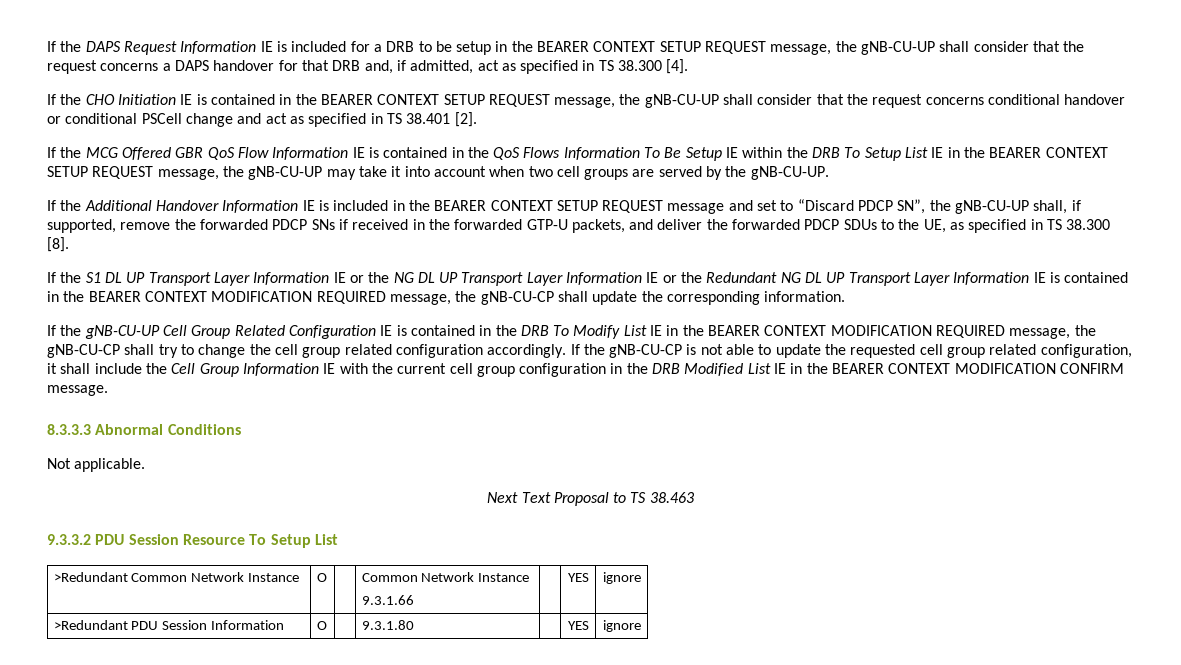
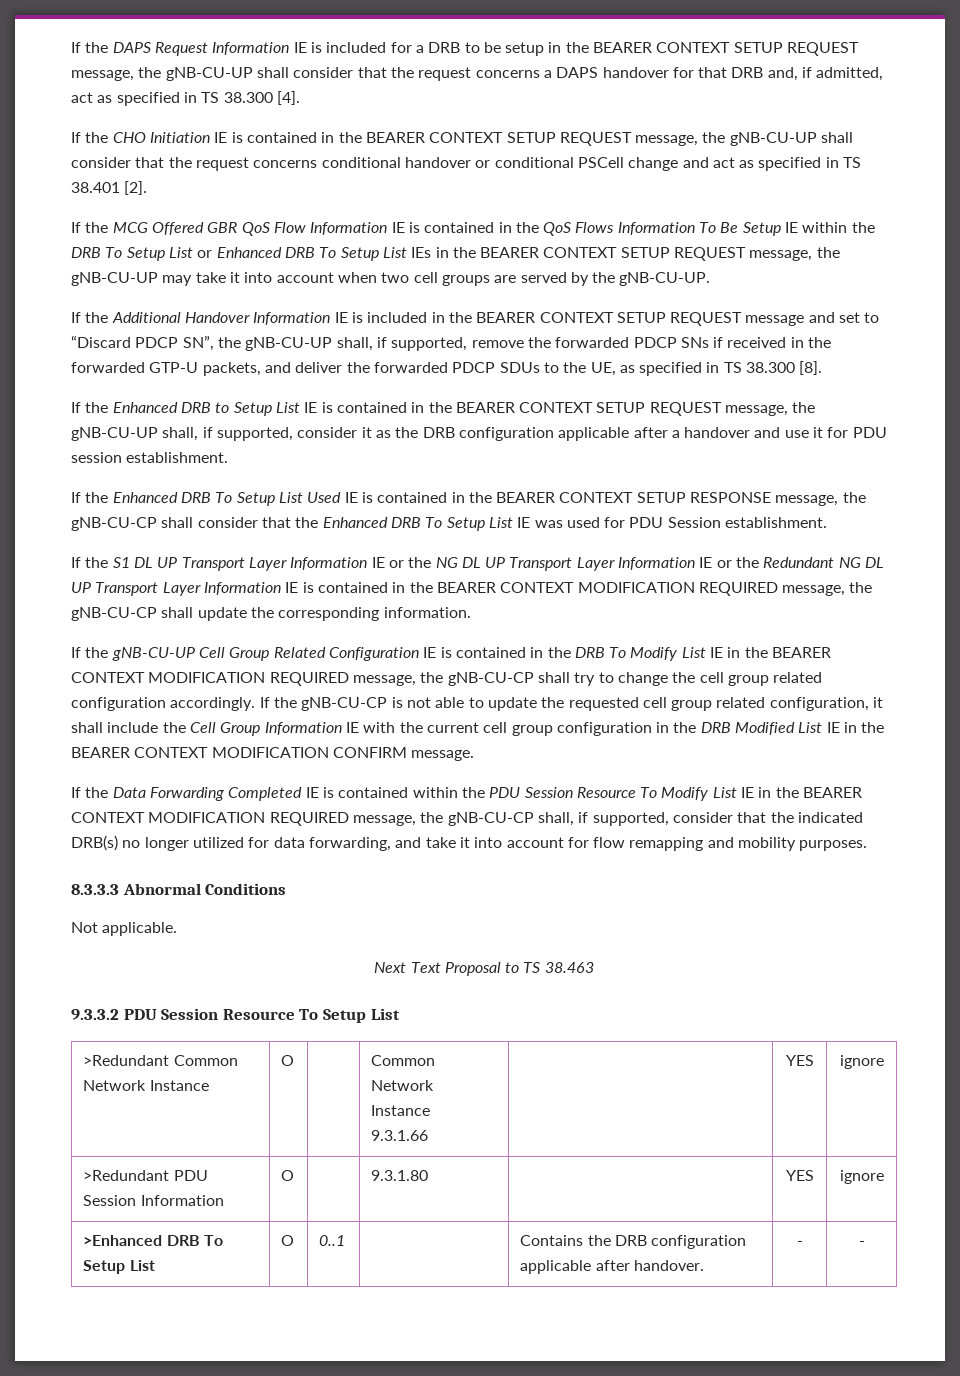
[931,147,944,158] IE -> [197,247,432,261] or Enhanced DRB To Setup List IEs
(69, 244) none -> [71,402,816,416] [71,427,887,441] [71,452,229,463] [71,492,866,506] [71,517,828,531] // If the Enhanced DRB to Setup List IE is contained in the BEARER CONTEXT SETUP REQUEST message, the gNB-CU-UP shall, if supported, consider it as the DRB configuration applicable after a handover and use it for PDU session establishment. // If the Enhanced DRB To Setup List Used IE is contained in the BEARER CONTEXT SETUP RESPONSE message, the gNB-CU-CP shall consider that the Enhanced DRB To Setup List IE was used for PDU Session establishment.
(108, 390) none -> [71,787,863,801] [71,812,863,826] [71,835,868,851] // If the Data Forwarding Completed IE is contained within the PDU Session Resource To Modify List IE in the BEARER CONTEXT MODIFICATION REQUIRED message, the gNB-CU-CP shall, if supported, consider that the indicated DRB(s) no longer utilized for data forwarding, and take it into account for flow remapping and mobility purposes.
(641, 626) none -> [83,1235,224,1246] [83,1260,155,1274] [281,1235,295,1246] [319,1235,346,1246] [520,1235,747,1249] [520,1260,705,1274] [796,1241,803,1246] [858,1241,865,1246] // >Enhanced DRB To Setup List | O | 0..1 | | Contains the DRB configuration applicable after handover. | - | -

